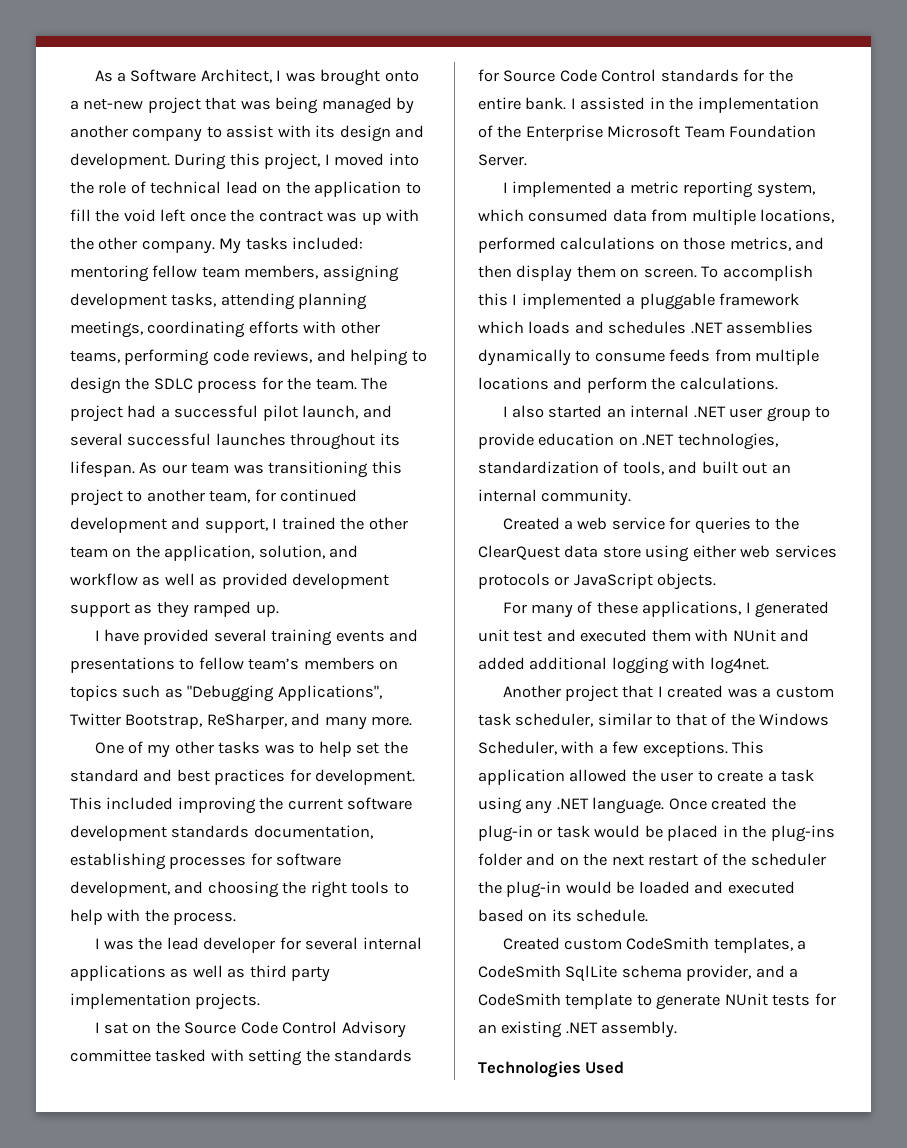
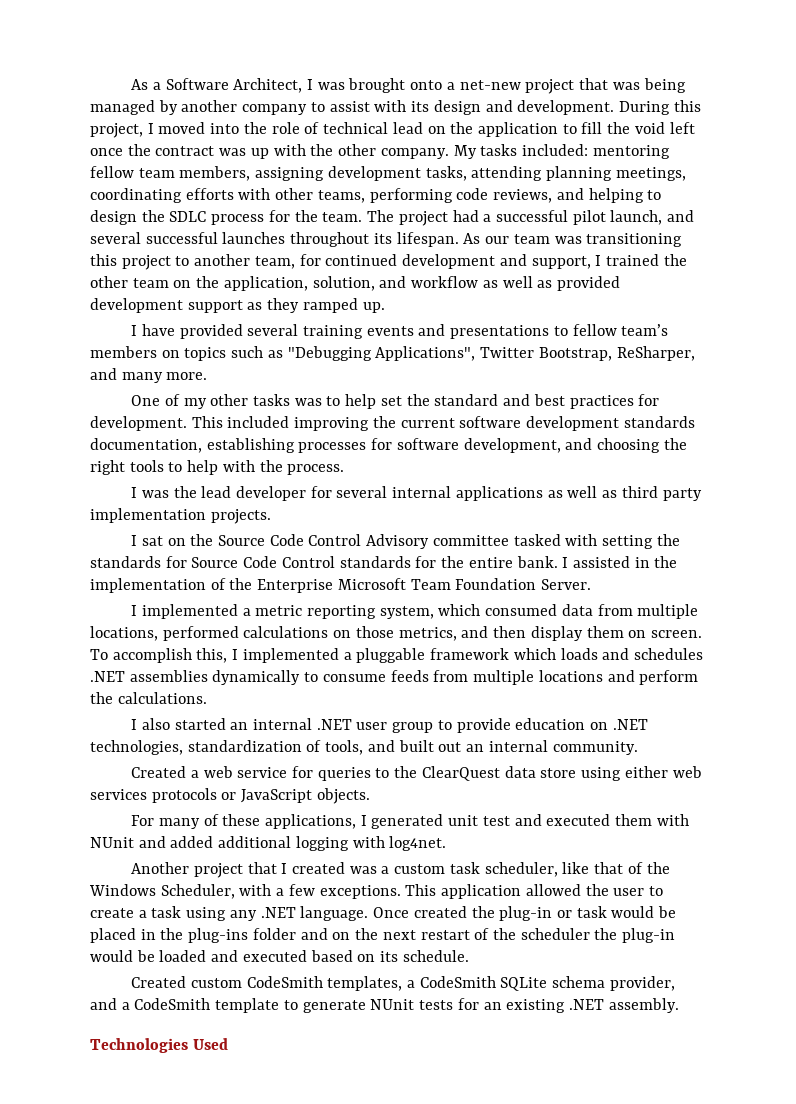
[478,293,508,306] this -> [196,648,228,663] this,
[597,713,672,726] similar to -> [562,862,590,874] like
[565,965,618,982] SqlLite -> [500,977,548,991] SQLite

